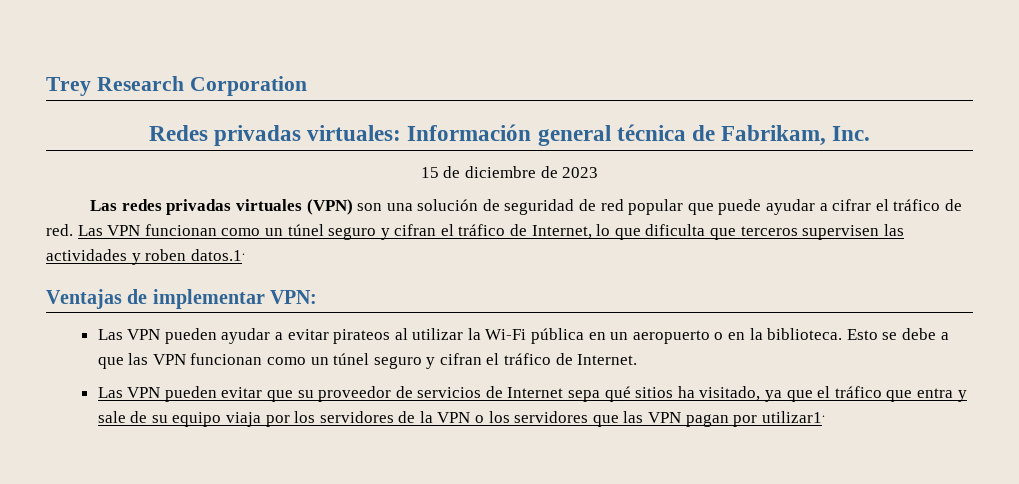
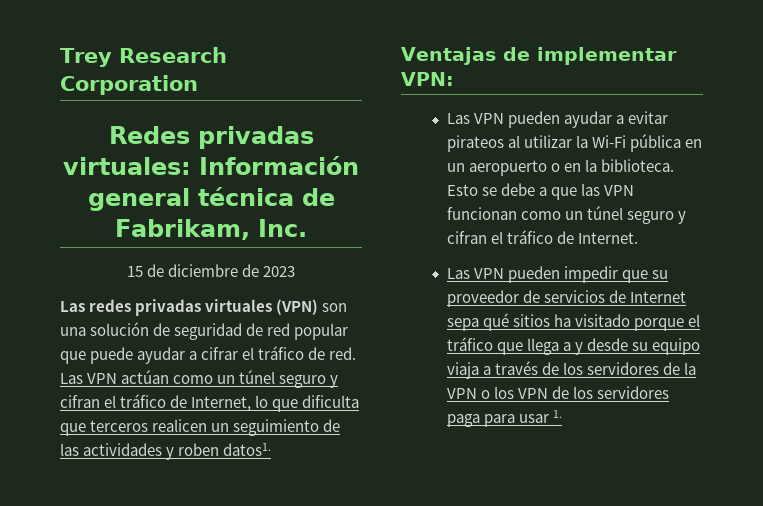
[144,224,217,236] funcionan -> [121,370,170,384] actúan
[802,225,880,240] supervisen -> [152,419,341,436] realicen un seguimiento de
[190,249,245,261] datos.1. -> [223,443,272,456] datos1.
[221,387,263,398] evitar -> [563,266,618,283] impedir
[699,386,967,402] [97,411,290,427] visitado, ya que el tráfico que entra y sale de su equipo viaja por -> [574,314,701,331] [446,337,701,355] [446,361,559,379] visitado porque el tráfico que llega a y desde su equipo viaja a través de
[514,411,825,427] servidores que las VPN pagan por utilizar1. -> [517,386,670,399] [446,410,562,427] VPN de los servidores paga para usar 1.

